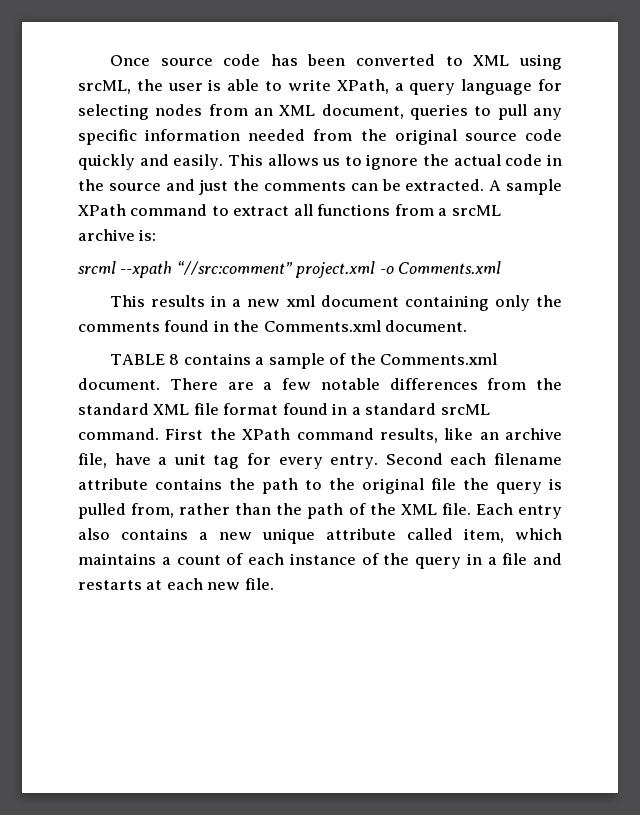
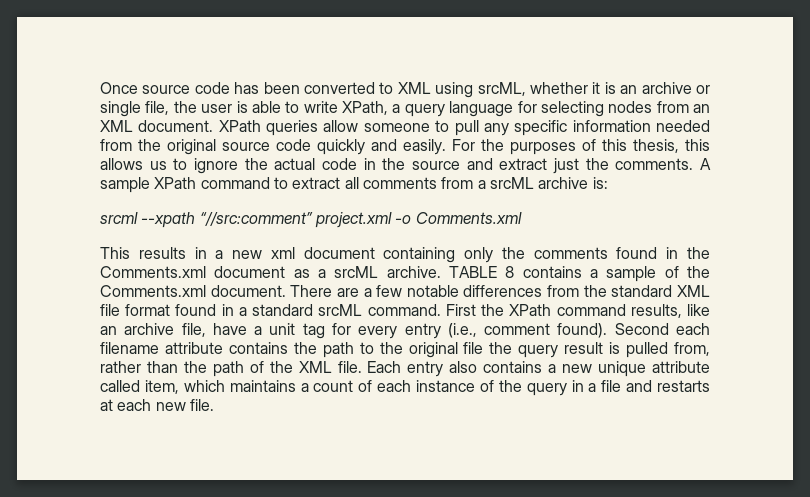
(131, 87) none -> [529,82,710,94] [100,101,170,117] whether it is an archive or single file,
[321,104,469,120] document, queries -> [138,120,430,136] document. XPath queries allow someone
[227,154,263,166] This -> [452,139,710,155] For the purposes of this thesis, this
(195, 185) none -> [499,158,548,170] extract
[264,179,485,191] comments can be extracted. -> [615,158,694,170] comments.
[317,204,391,216] functions -> [362,177,437,189] comments
[385,320,468,332] document. // -> [214,266,441,278] document as a srcML archive.
[330,455,379,469] entry. -> [404,323,608,339] entry (i.e., comment found).
(542, 488) none -> [564,342,604,354] result

